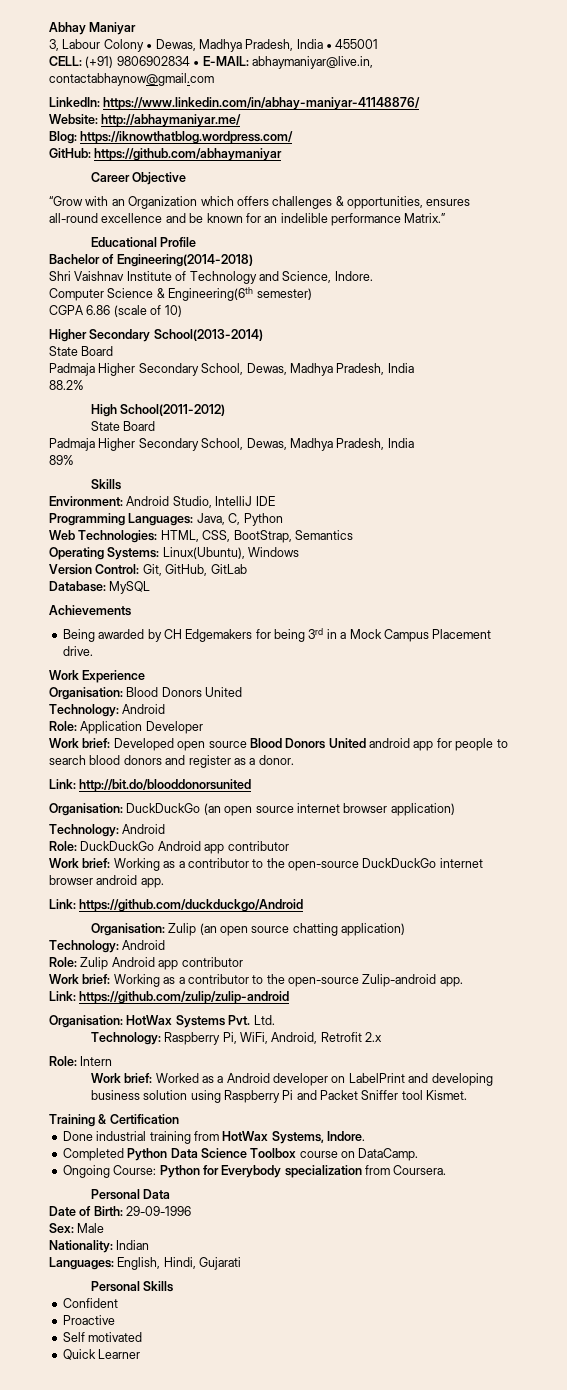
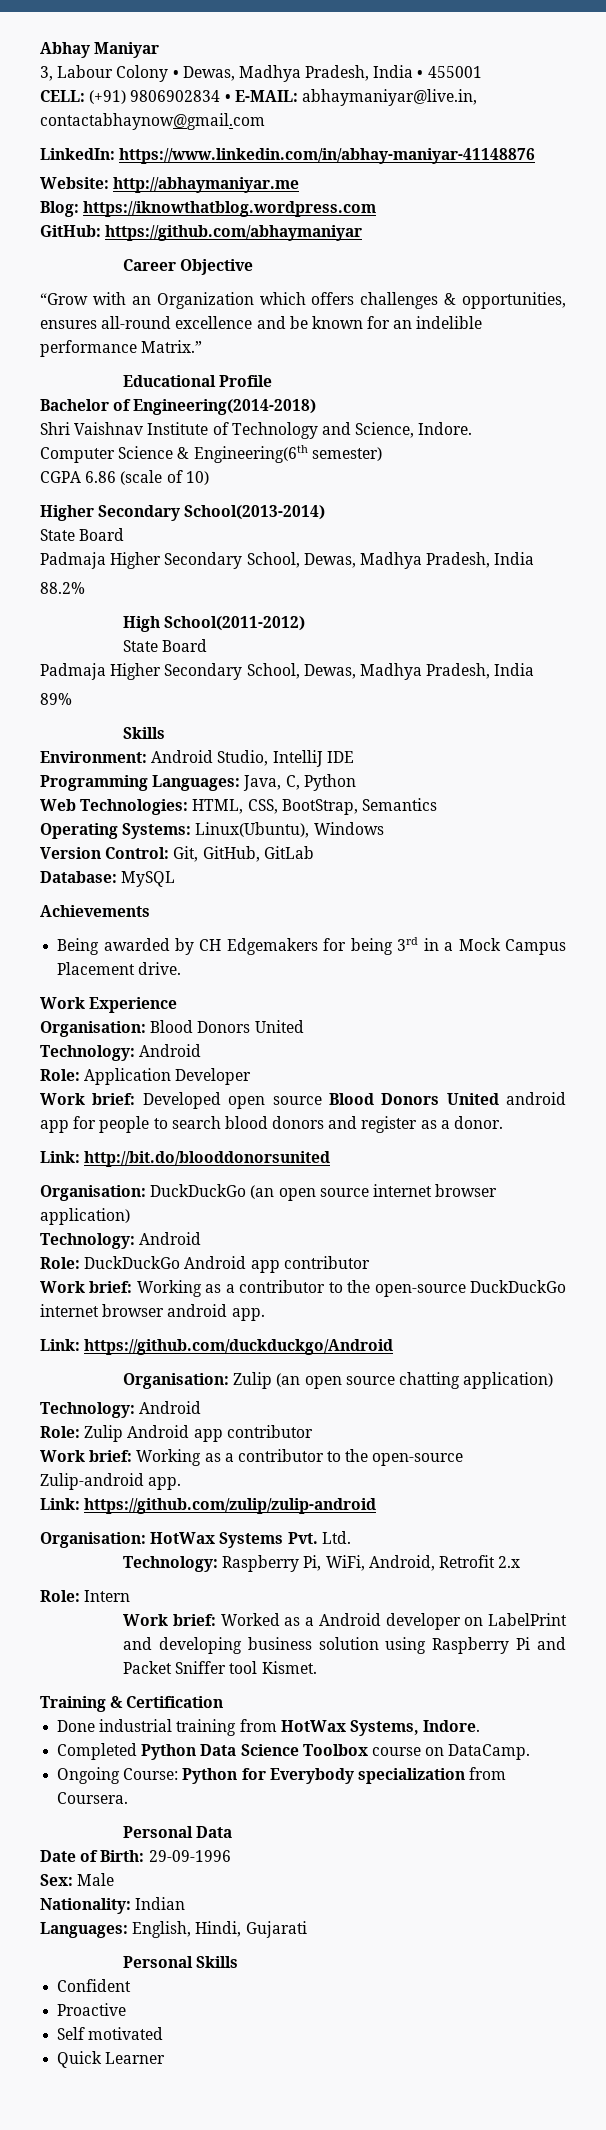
[103,97,421,110] https://www.linkedin.com/in/abhay-maniyar-41148876/ -> [119,148,536,164] https://www.linkedin.com/in/abhay-maniyar-41148876
[101,114,242,127] http://abhaymaniyar.me/ -> [113,177,300,193] http://abhaymaniyar.me
[80,131,294,144] https://iknowthatblog.wordpress.com/ -> [83,201,377,217] https://iknowthatblog.wordpress.com

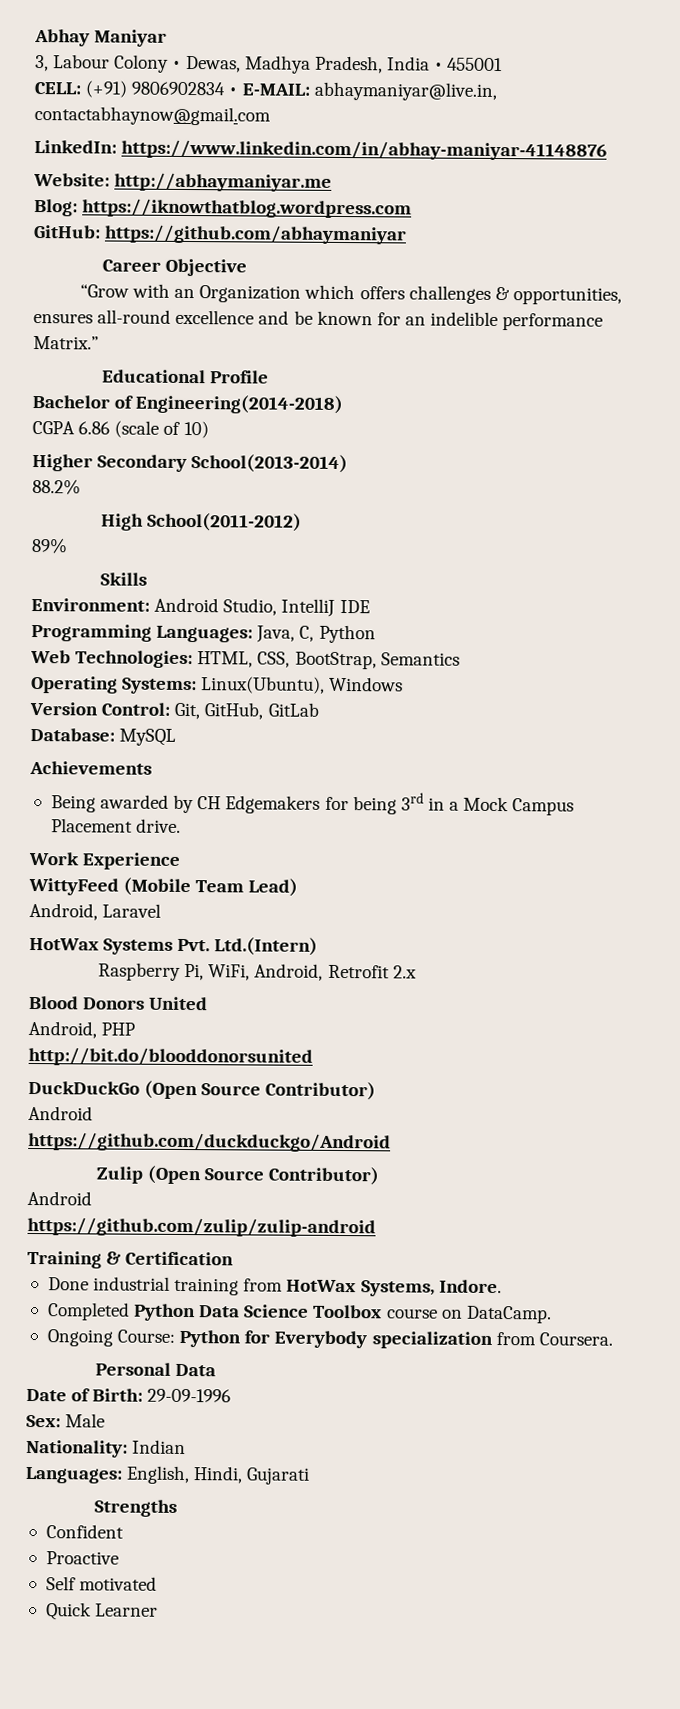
[40,422,473,439] [40,445,382,463] // Shri Vaishnav Institute of Technology and Science, Indore. // Computer Science & Engineering(6th semester) -> (344, 404) none
[40,528,125,541] [40,552,535,569] [40,582,85,594] [123,616,306,632] [123,639,208,652] [40,663,535,680] State Board // Padmaja Higher Secondary School, Dewas, Madhya Pradesh, India // 88.2% // High School(2011-2012) // State Board // Padmaja Higher Secondary School, Dewas, Madhya Pradesh, India -> [32,479,81,495] [101,512,303,532] 88.2% // High School(2011-2012)
[40,1020,304,1037] [40,1044,202,1061] [40,1068,252,1085] [40,1092,566,1109] [40,1116,504,1133] [40,1151,331,1167] [40,1184,498,1201] [40,1208,130,1225] [40,1232,202,1249] [40,1256,370,1273] [40,1280,567,1297] [40,1304,265,1321] [40,1339,394,1355] [123,1372,554,1389] [40,1401,202,1418] [40,1425,313,1442] [40,1449,464,1466] [40,1473,182,1490] [40,1498,377,1514] [40,1532,146,1548] Organisation: Blood Donors United // Technology: Android // Role: Application Developer // Work brief: Developed open source Blood Donors United android app for people to search blood donors and register as a donor. // Link: http://bit.do/blooddonorsunited // Organisation: DuckDuckGo (an open source internet browser application) // Technology: Android // Role: DuckDuckGo Android app contributor // Work brief: Working as a contributor to the open-source DuckDuckGo internet browser android app. // Link: https://github.com/duckduckgo/Android // Organisation: Zulip (an open source chatting application) // Technology: Android // Role: Zulip Android app contributor // Work brief: Working as a contributor to the open-source Zulip-android app. // Link: https://github.com/zulip/zulip-android // Organisation: -> [28,877,299,897] [29,902,162,921] WittyFeed (Mobile Team Lead) // Android, Laravel //
[321,1531,351,1544] [123,1556,219,1572] Ltd. // Technology: -> [214,937,319,956] Ltd.(Intern) //
[40,1590,131,1602] [123,1613,567,1630] [123,1637,566,1654] [123,1661,317,1674] Role: Intern // Work brief: Worked as a Android developer on LabelPrint and developing business solution using Raspberry Pi and Packet Sniffer tool Kismet. -> [28,995,209,1011] [28,1020,136,1039] [28,1046,313,1067] [28,1080,377,1101] [28,1105,93,1121] [28,1131,391,1153] [96,1165,380,1186] [27,1190,92,1206] [27,1216,376,1238] Blood Donors United // Android, PHP // http://bit.do/blooddonorsunited // DuckDuckGo (Open Source Contributor) // Android // https://github.com/duckduckgo/Android // Zulip (Open Source Contributor) // Android // https://github.com/zulip/zulip-android
[123,1956,239,1968] Personal Skills -> [94,1499,178,1517] Strengths

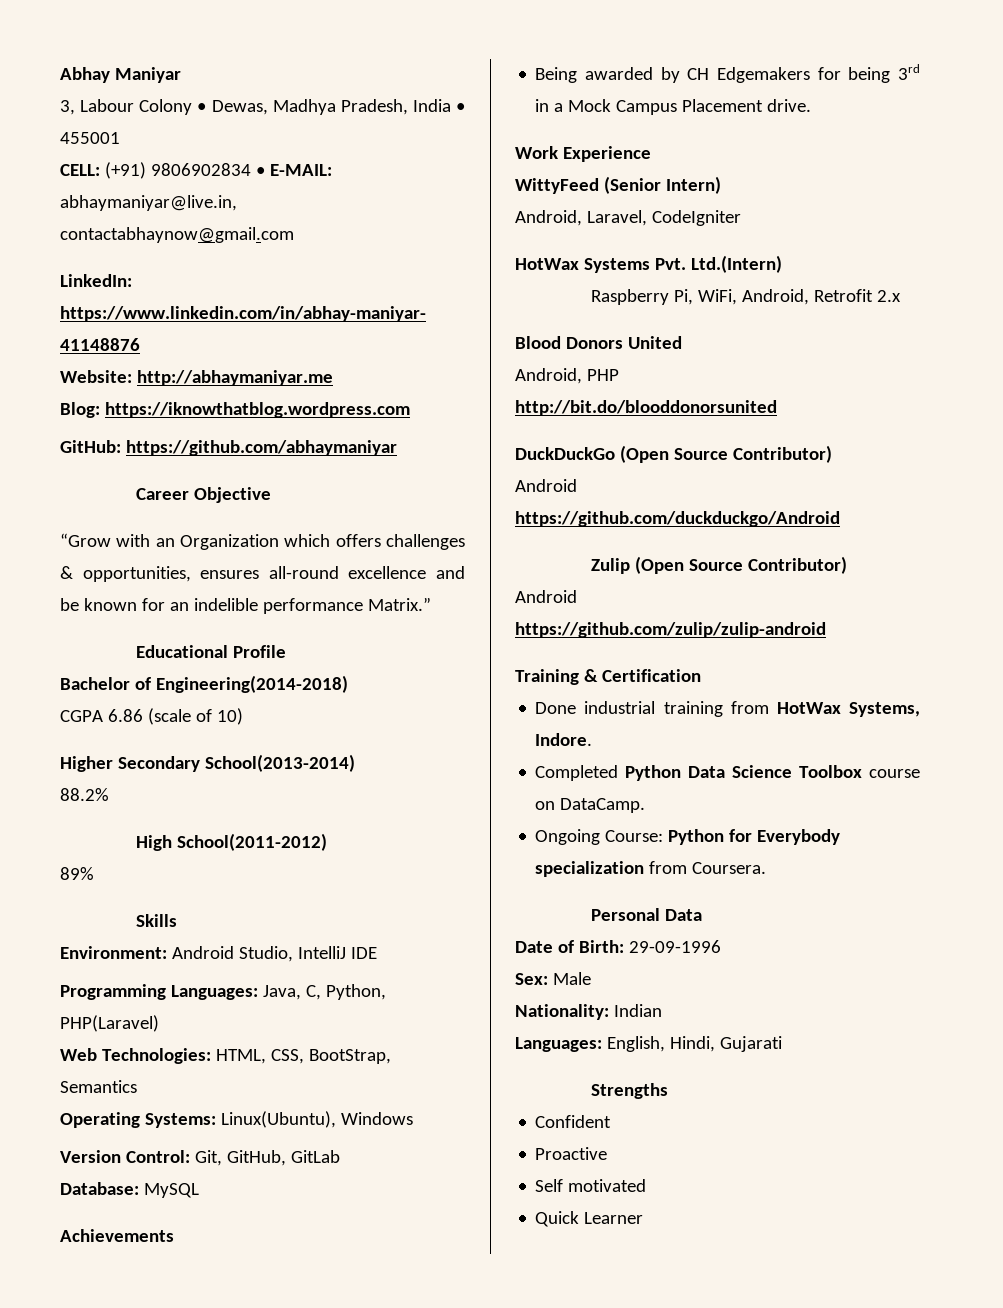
[318,624,376,644] Python -> [325,984,386,1000] [60,1015,159,1032] Python, PHP(Laravel)
[123,877,299,897] [29,902,162,921] (Mobile Team Lead) // Android, Laravel -> [603,176,721,194] [515,210,741,226] (Senior Intern) // Android, Laravel, CodeIgniter

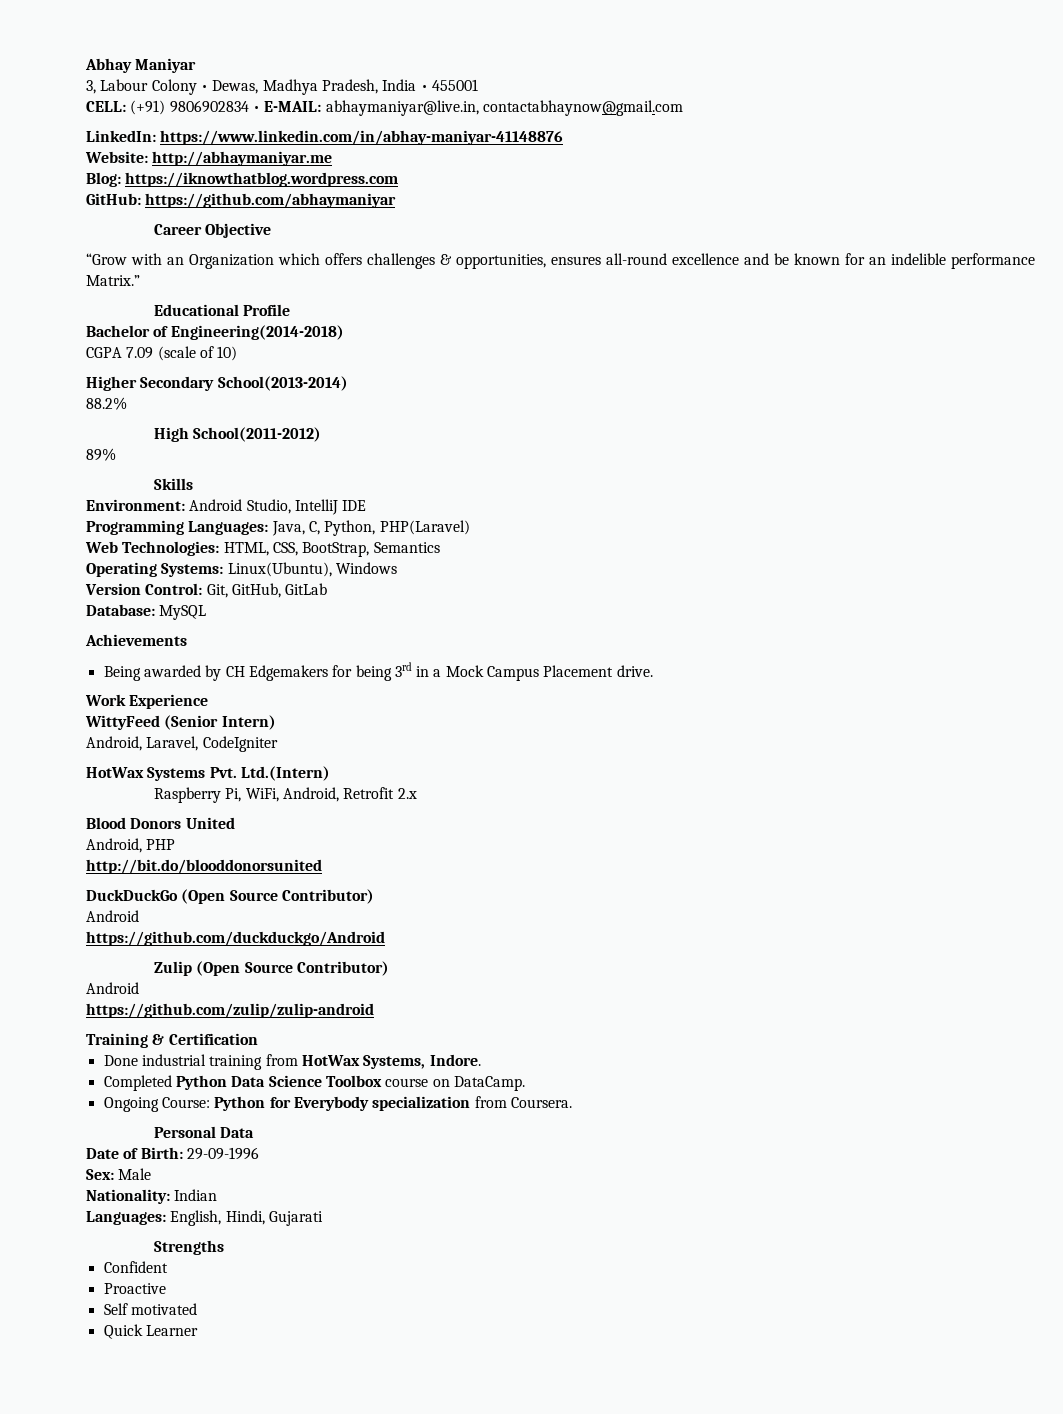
[107,709,143,722] 6.86 -> [126,347,154,359] 7.09

